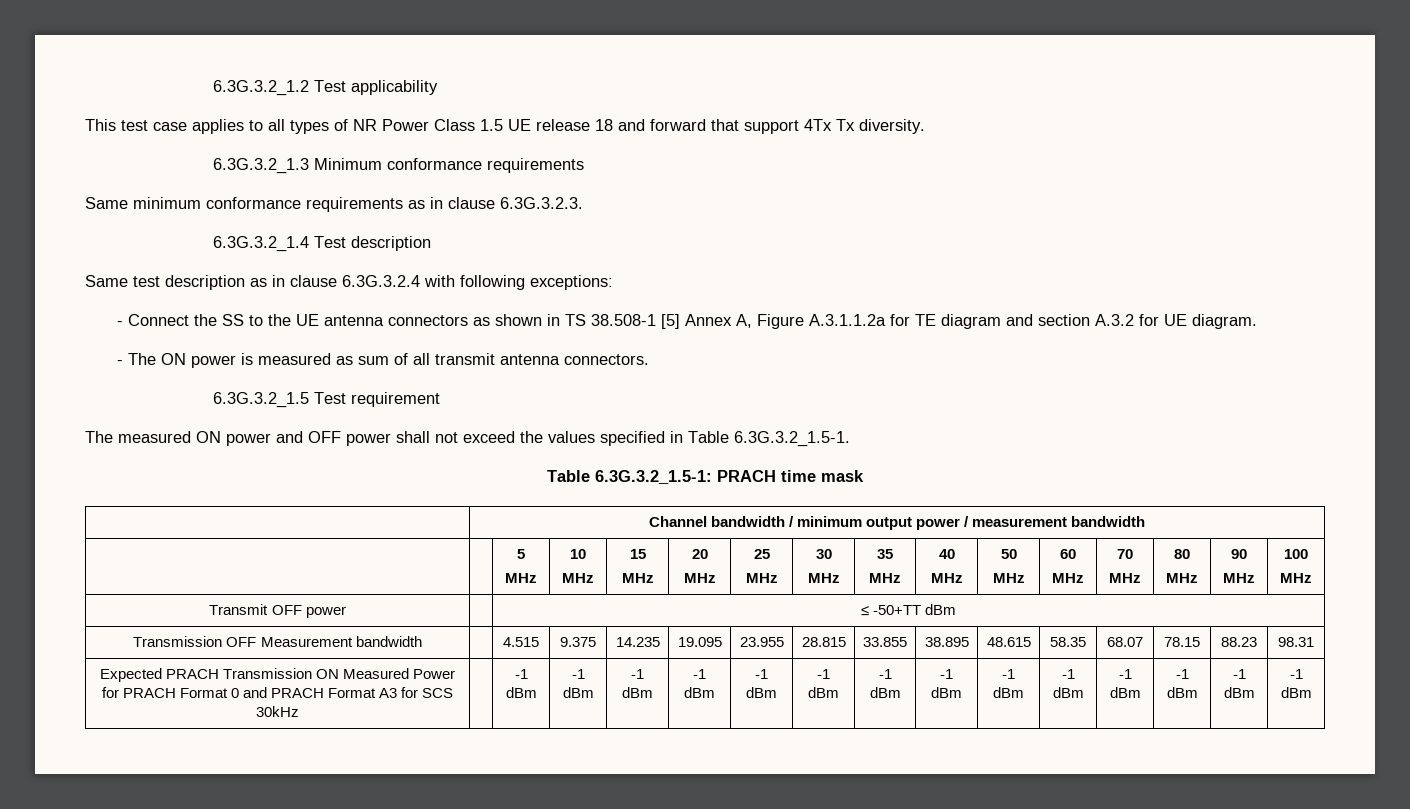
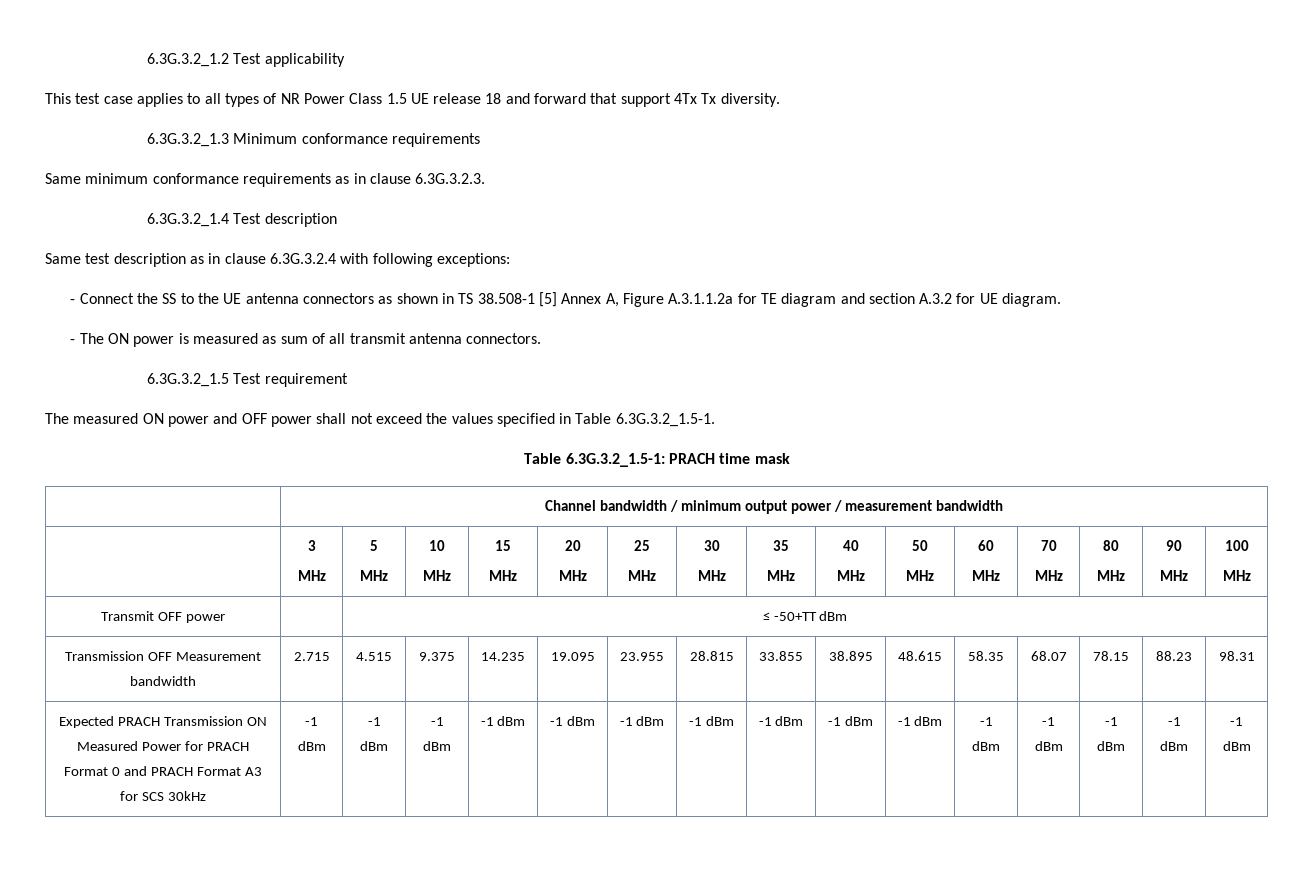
(1146, 521) none -> [307,540,316,551] [297,570,326,581] 3 // MHz
(422, 641) none -> [293,652,330,661] 2.715
(299, 711) none -> [305,717,318,726] [297,741,326,751] -1 dBm

